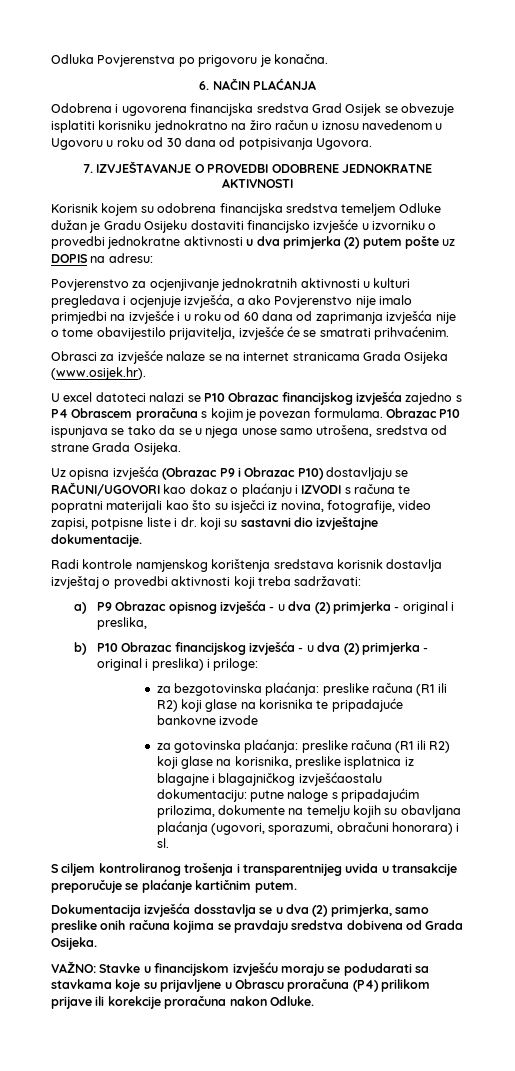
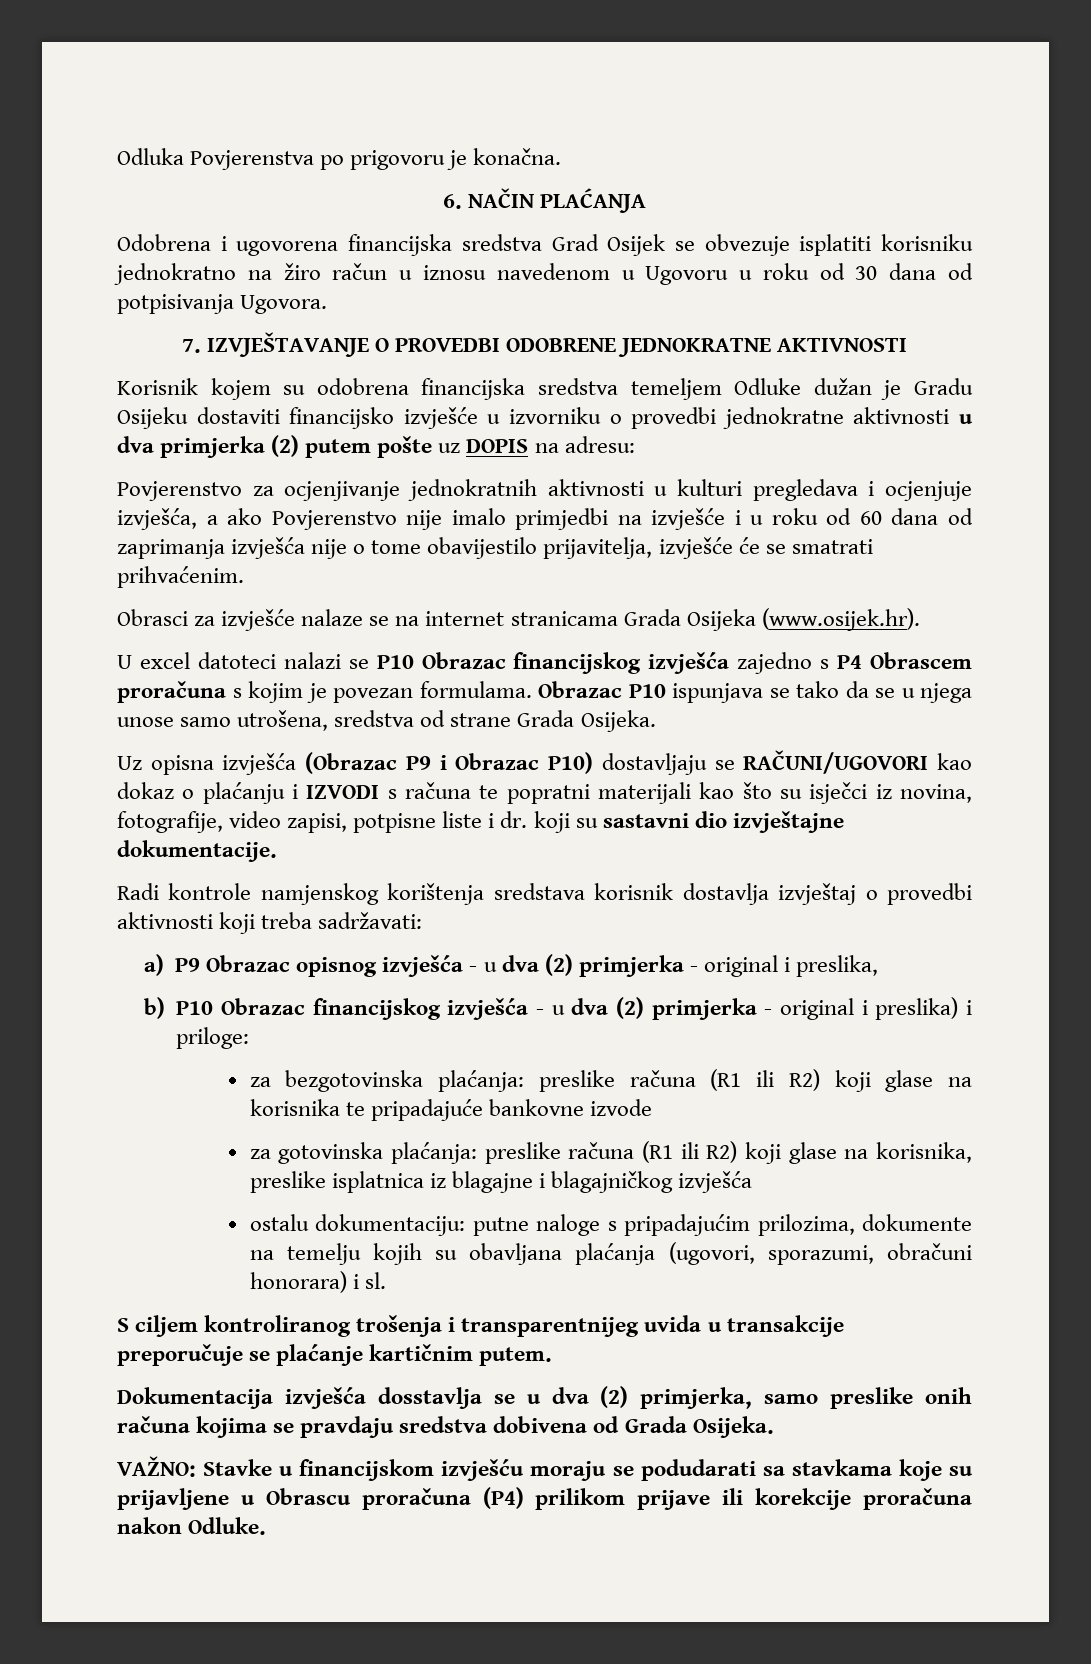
[298,772,382,786] izvješćaostalu -> [677,1171,752,1193] [249,1214,309,1231] izvješća // ostalu

